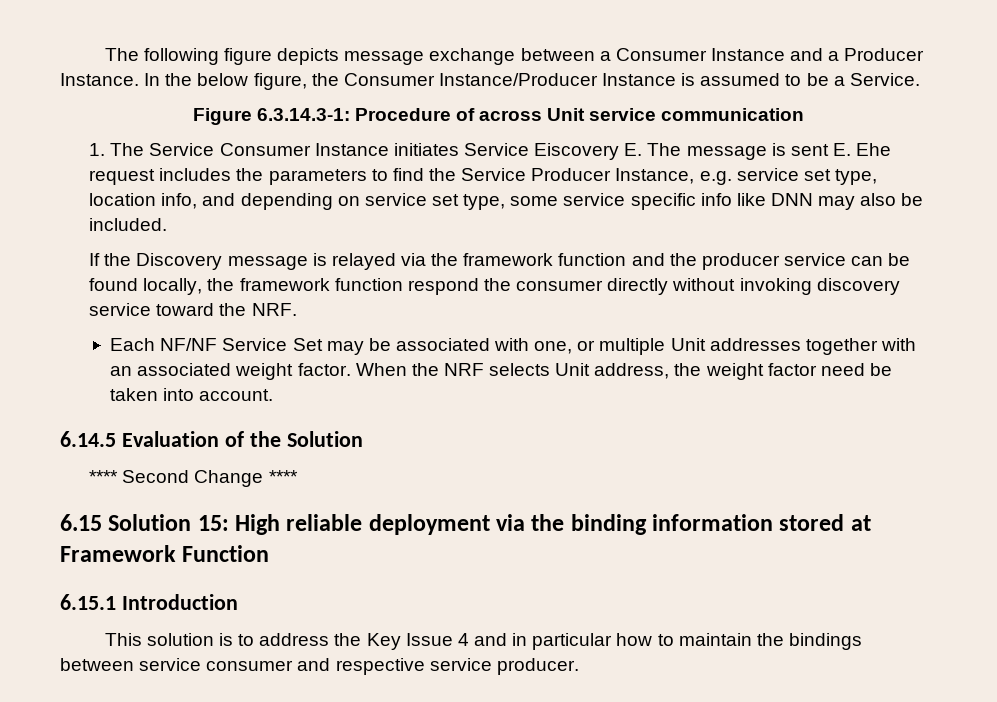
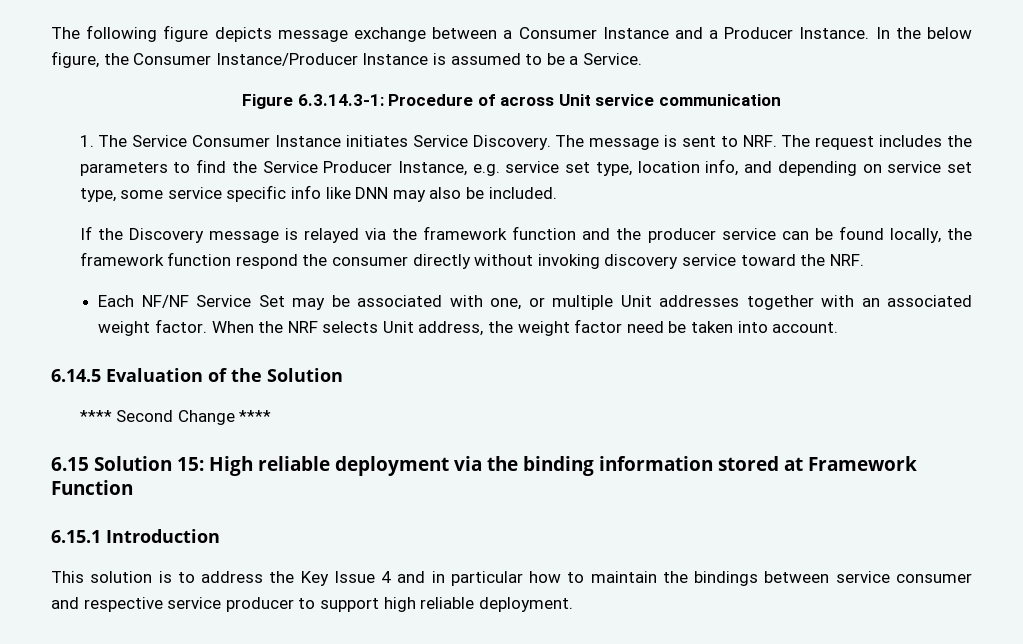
[534,143,643,160] Eiscovery E. -> [472,135,551,150] Discovery.
[832,143,892,156] E. Ehe -> [720,135,811,147] to NRF. The
[496,658,579,675] producer. -> [225,597,573,612] producer to support high reliable deployment.

